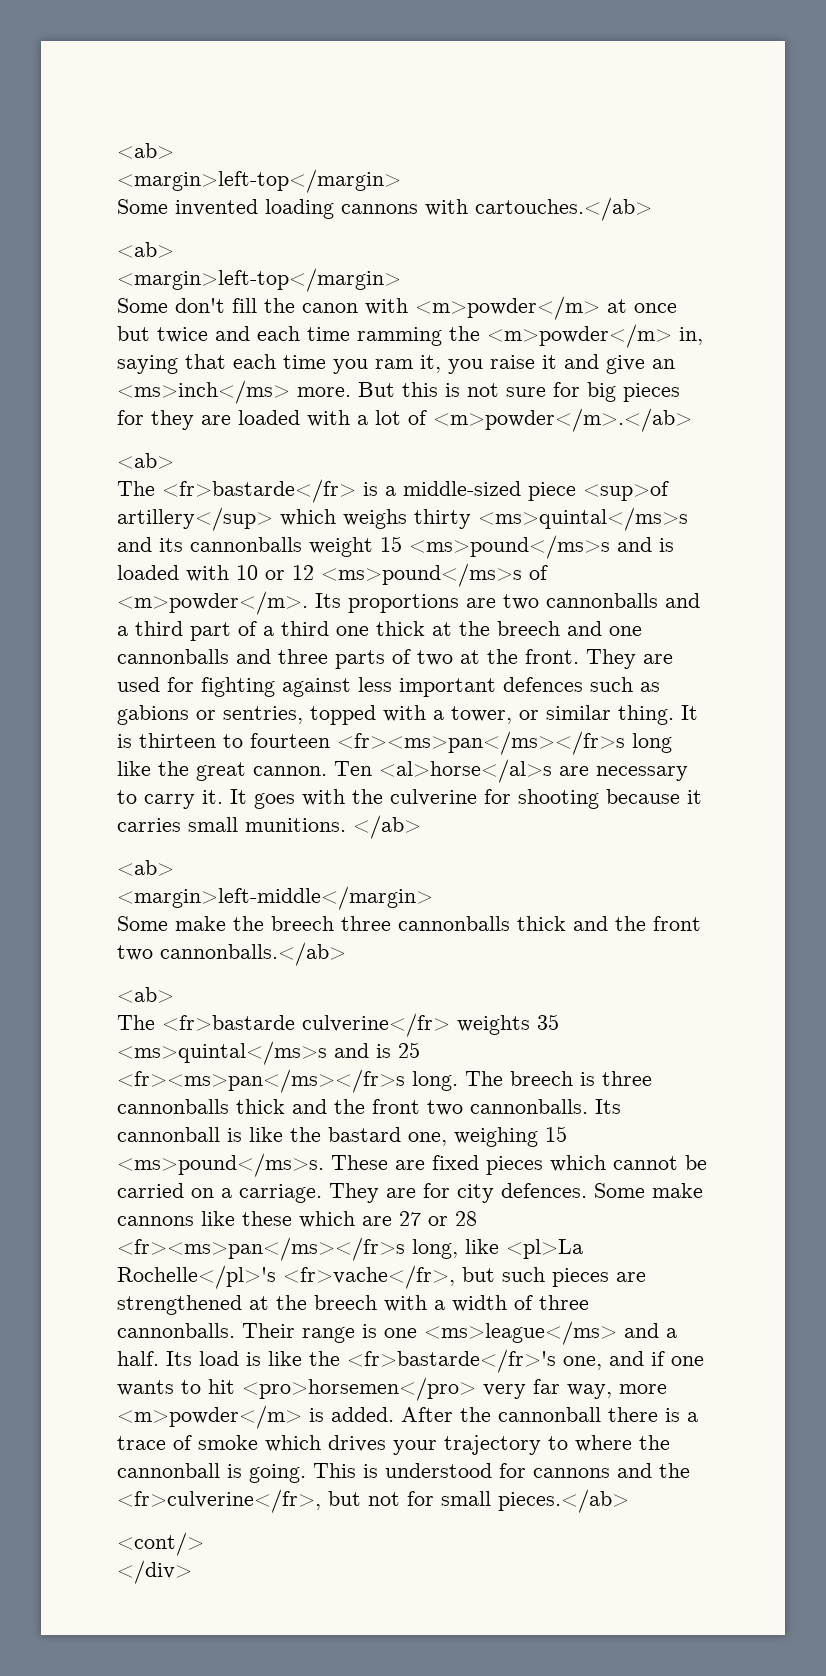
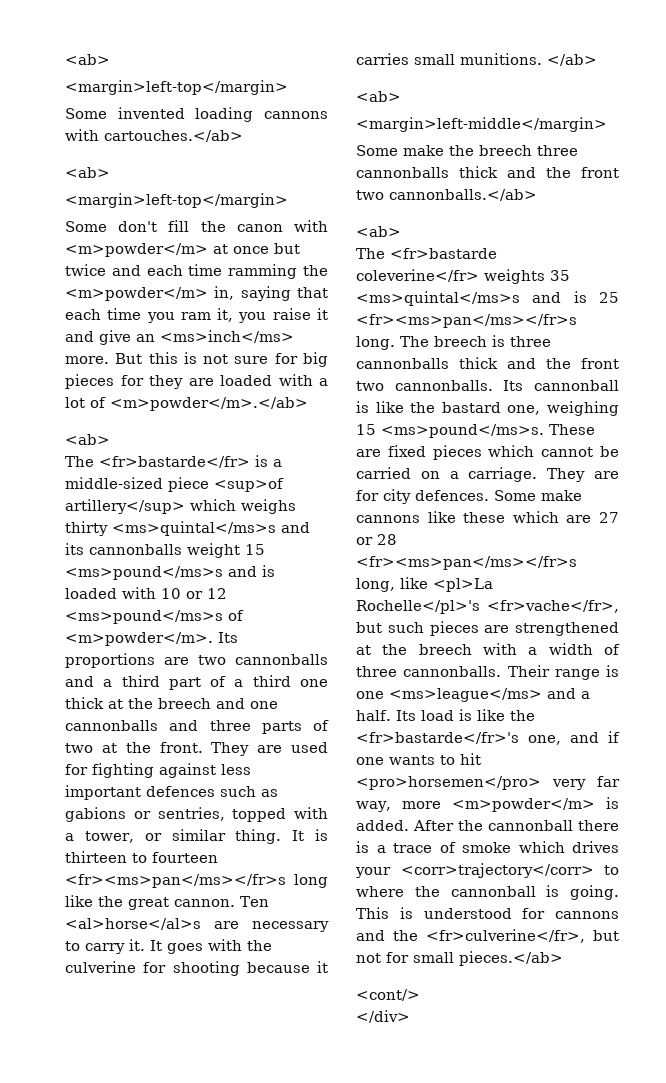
[302,1013,450,1037] culverine</fr> -> [356,269,479,282] coleverine</fr>
[444,1435,541,1455] trajectory -> [400,863,594,878] <corr>trajectory</corr>

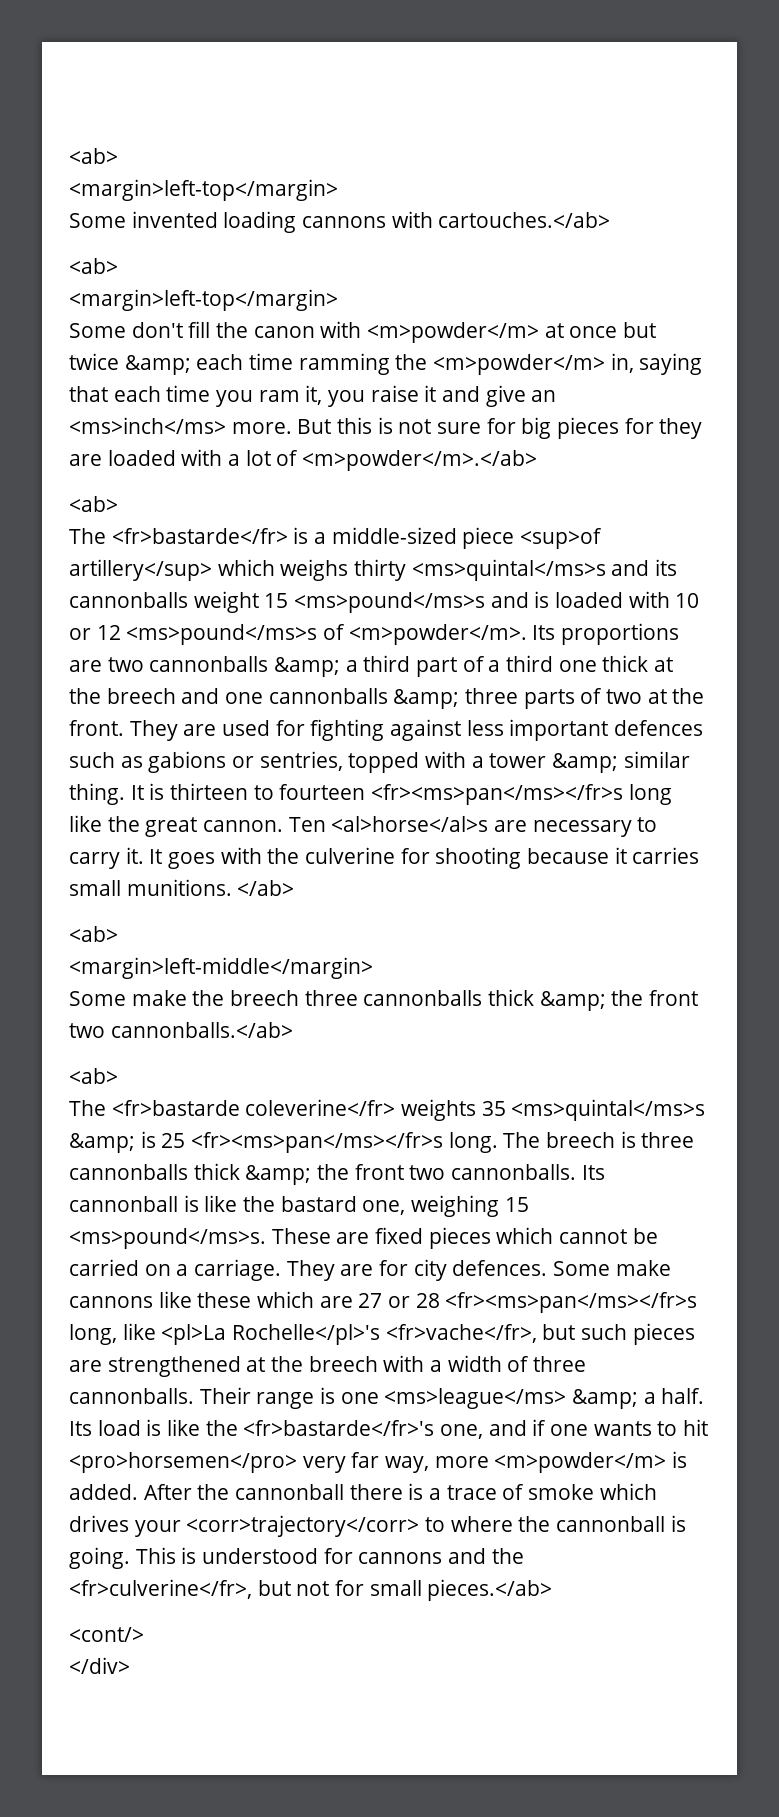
[111,265,141,276] and -> [124,355,191,375] &amp;
[65,676,94,687] and -> [274,657,341,677] &amp;
[169,720,199,731] and -> [393,689,460,709] &amp;
[84,831,162,843] tower, or -> [489,753,619,773] tower &amp;
[507,167,536,178] and -> [539,991,606,1011] &amp;
[532,292,562,303] and -> [69,1133,135,1153] &amp;
[507,358,536,369] and -> [245,1165,312,1185] &amp;
[547,688,576,699] and -> [572,1389,639,1409] &amp;

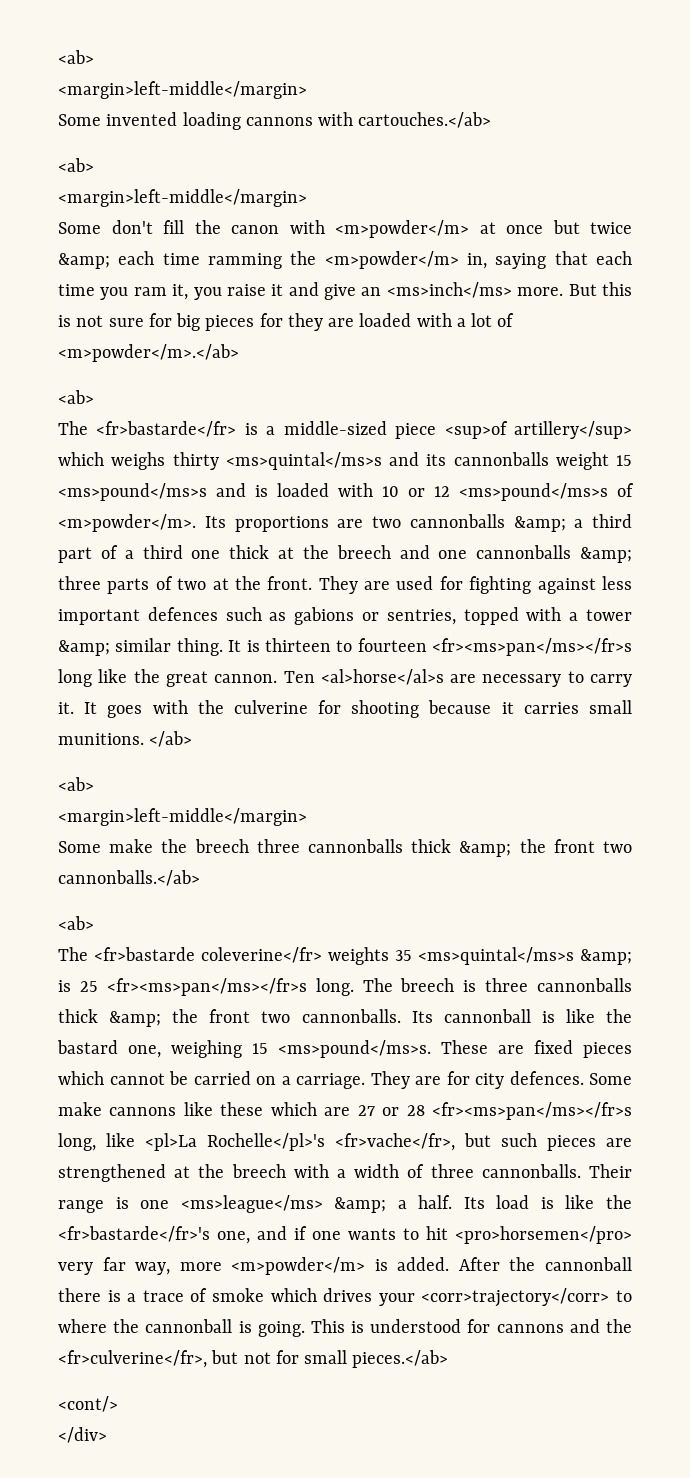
[69,148,118,164] [69,179,338,201] <ab> // <margin>left-top</margin> -> [58,50,94,64] [58,81,307,99] <ab> // <margin>left-middle</margin>
[69,289,338,311] <margin>left-top</margin> -> [58,189,307,207] <margin>left-middle</margin>

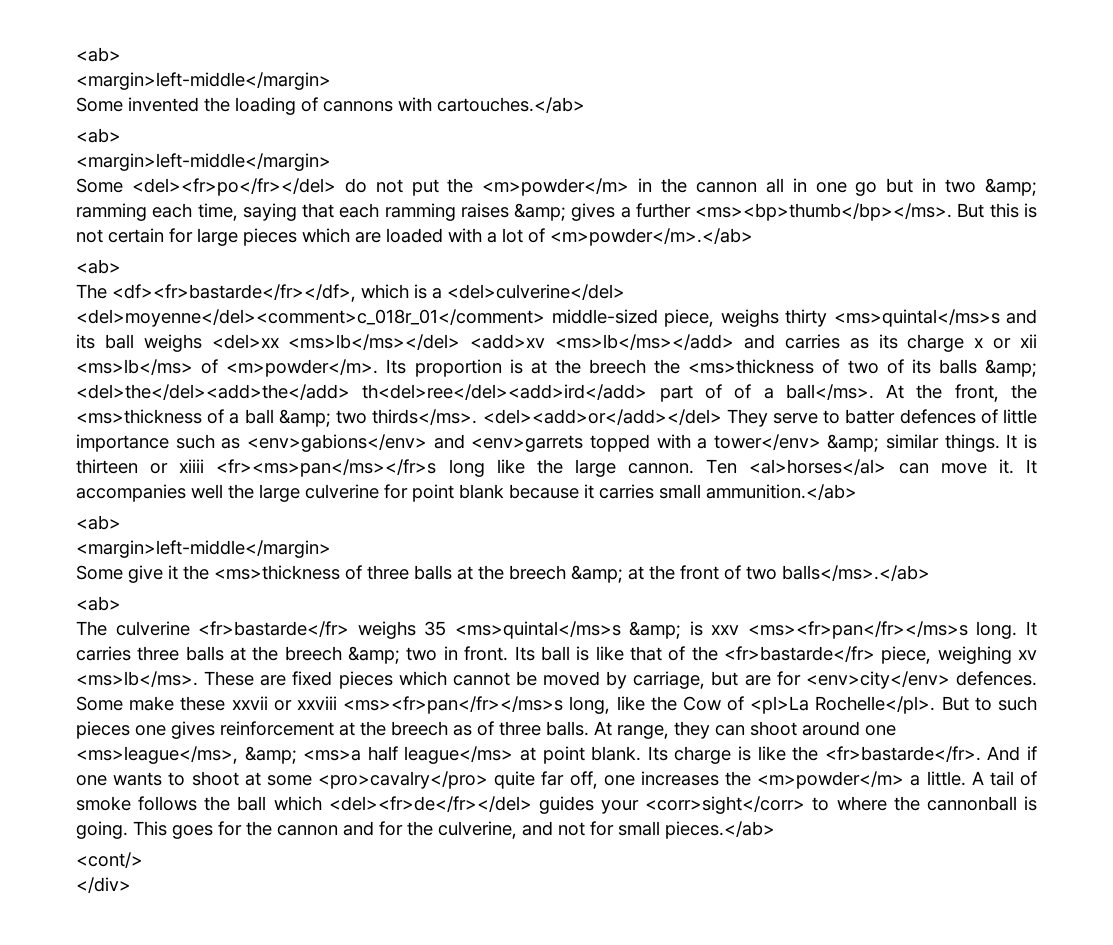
[182,112,241,130] loading -> [204,97,318,115] the loading of
[111,220,632,238] [58,251,632,269] [58,282,633,300] [58,313,323,331] don't fill the canon with <m>powder</m> at once but twice &amp; each time ramming the <m>powder</m> in, saying that each time you ram it, you raise it and give an <ms>inch</ms> more. But this is not sure for big pieces for they -> [131,178,1037,196] [76,203,1037,221] [76,228,350,246] <del><fr>po</fr></del> do not put the <m>powder</m> in the cannon all in one go but in two &amp; ramming each time, saying that each ramming raises &amp; gives a further <ms><bp>thumb</bp></ms>. But this is not certain for large pieces which
[96,421,632,439] [58,452,104,466] <fr>bastarde</fr> is a middle-sized piece <sup>of artillery</sup> which -> [112,284,625,302] [76,309,714,327] <df><fr>bastarde</fr></df>, which is a <del>culverine</del> <del>moyenne</del><comment>c_018r_01</comment> middle-sized piece,
[453,452,632,470] [58,483,634,501] [58,514,632,532] [58,545,632,563] [58,576,632,594] [58,607,456,625] cannonballs weight 15 <ms>pound</ms>s and is loaded with 10 or 12 <ms>pound</ms>s of <m>powder</m>. Its proportions are two cannonballs &amp; a third part of a third one thick at the breech and one cannonballs &amp; three parts of two at the front. They are used for fighting against less important defences such as gabions or sentries, -> [104,334,1038,352] [76,359,1037,377] [76,384,1037,402] [76,409,1037,427] [76,434,584,452] ball weighs <del>xx <ms>lb</ms></del> <add>xv <ms>lb</ms></add> and carries as its charge x or xii <ms>lb</ms> of <m>powder</m>. Its proportion is at the breech the <ms>thickness of two of its balls &amp; <del>the</del><add>the</add> th<del>ree</del><add>ird</add> part of of a ball</ms>. At the front, the <ms>thickness of a ball &amp; two thirds</ms>. <del><add>or</add></del> They serve to batter defences of little importance such as <env>gabions</env> and <env>garrets
[586,609,632,621] tower -> [713,434,821,450] tower</env>
[176,638,223,656] thing. -> [944,434,1000,452] things.
[336,638,427,652] to fourteen -> [150,459,205,474] or xiiii
[165,671,208,687] great -> [575,459,617,477] large
[320,669,632,687] [58,700,420,718] <al>horse</al>s are necessary to carry it. It goes with the culverine for shooting -> [749,459,1037,475] [76,484,504,502] <al>horses</al> can move it. It accompanies well the large culverine for point blank
[58,731,193,747] [58,777,94,791] [58,808,307,826] [58,839,632,857] [58,870,200,886] [58,916,94,930] [58,947,389,965] munitions. </ab> // <ab> // <margin>left-middle</margin> // Some make the breech three cannonballs thick &amp; the front two cannonballs.</ab> // <ab> // The <fr>bastarde coleverine</fr> weights -> [706,484,857,500] [76,515,121,530] [76,540,331,558] [76,565,930,583] [76,596,121,611] [76,621,416,639] ammunition.</ab> // <ab> // <margin>left-middle</margin> // Some give it the <ms>thickness of three balls at the breech &amp; at the front of two balls</ms>.</ab> // <ab> // The culverine <fr>bastarde</fr> weighs
[79,978,632,996] [58,1009,633,1027] [57,1040,431,1058] 25 <fr><ms>pan</ms></fr>s long. The breech is three cannonballs thick &amp; the front two cannonballs. Its cannonball is like the bastard one, weighing 15 <ms>pound</ms>s. -> [711,621,1037,639] [76,646,1038,664] [76,671,198,687] xxv <ms><fr>pan</fr></ms>s long. It carries three balls at the breech &amp; two in front. Its ball is like that of the <fr>bastarde</fr> piece, weighing xv <ms>lb</ms>.
[193,1071,410,1089] carried on a carriage. They -> [543,671,739,689] moved by carriage, but
[475,1073,504,1089] city -> [805,671,950,689] <env>city</env>
[109,1102,633,1120] [58,1133,632,1151] [58,1164,632,1182] [58,1195,632,1213] [58,1226,632,1244] [58,1257,632,1275] [58,1288,610,1307] cannons like these which are 27 or 28 <fr><ms>pan</ms></fr>s long, like <pl>La Rochelle</pl>'s <fr>vache</fr>, but such pieces are strengthened at the breech with a width of three cannonballs. Their range is one <ms>league</ms> &amp; a half. Its load is like the <fr>bastarde</fr>'s one, and if one wants to hit <pro>horsemen</pro> very far way, more <m>powder</m> is added. After the cannonball there is a trace of smoke which drives your <corr>trajectory</corr> -> [180,696,1037,714] [76,721,896,739] [76,746,1038,764] [76,771,1037,789] [76,796,806,814] these xxvii or xxviii <ms><fr>pan</fr></ms>s long, like the Cow of <pl>La Rochelle</pl>. But to such pieces one gives reinforcement at the breech as of three balls. At range, they can shoot around one <ms>league</ms>, &amp; <ms>a half league</ms> at point blank. Its charge is like the <fr>bastarde</fr>. And if one wants to shoot at some <pro>cavalry</pro> quite far off, one increases the <m>powder</m> a little. A tail of smoke follows the ball which <del><fr>de</fr></del> guides your <corr>sight</corr>
[351,1319,632,1333] [58,1350,239,1368] is understood for cannons and the <fr>culverine</fr>, but -> [172,821,553,839] goes for the cannon and for the culverine, and

